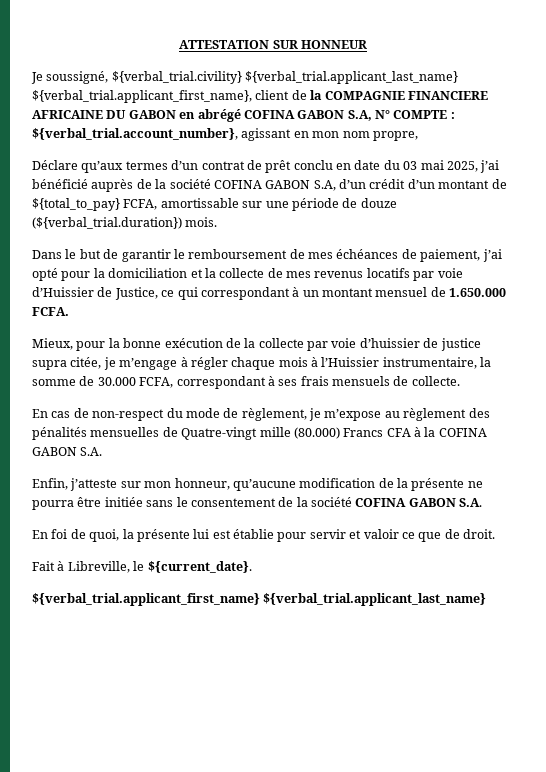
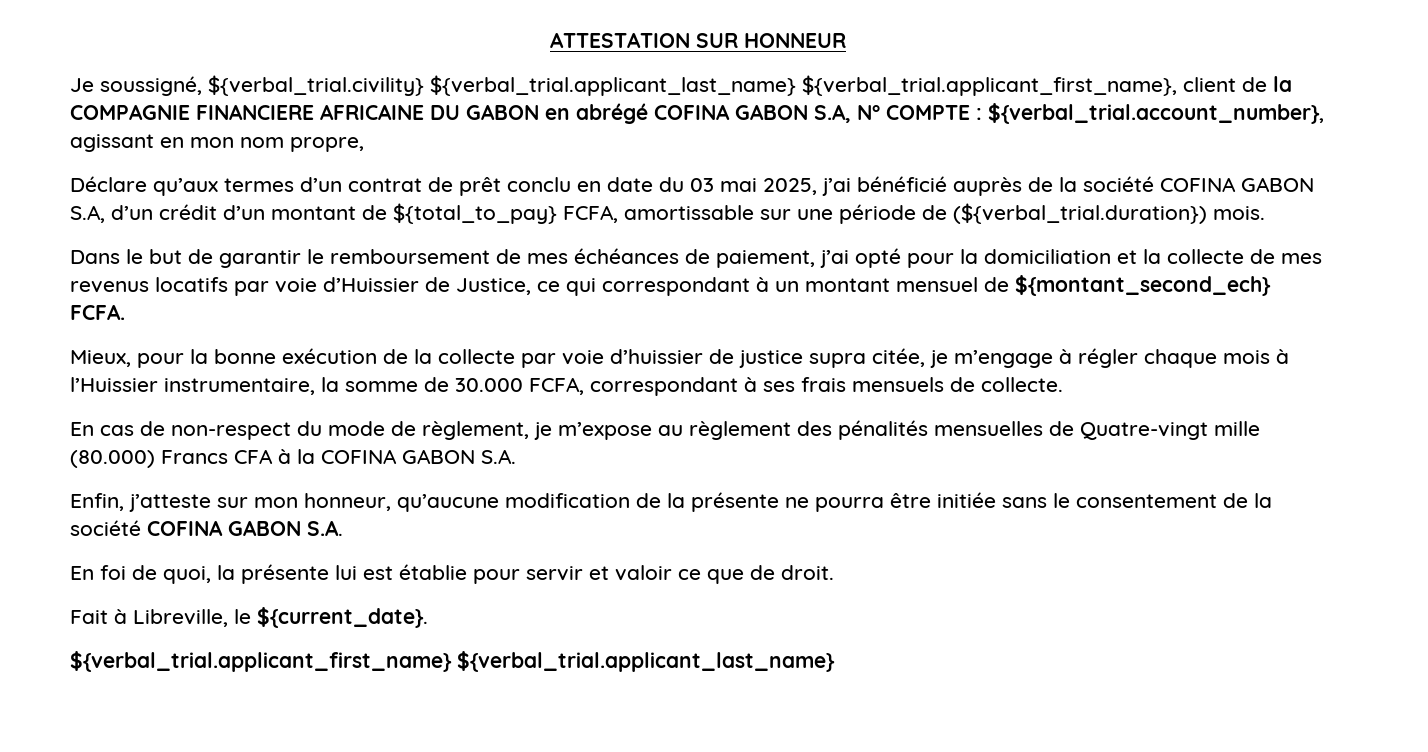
[360,198,397,208] douze -> (947, 212) none
[449,288,507,297] 1.650.000 -> [1015,275,1271,296] ${montant_second_ech}

